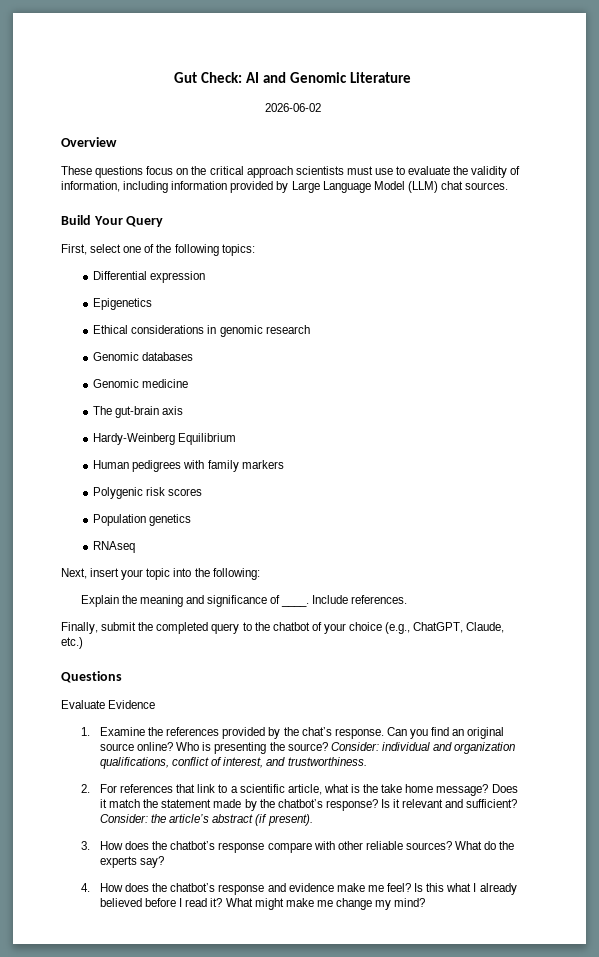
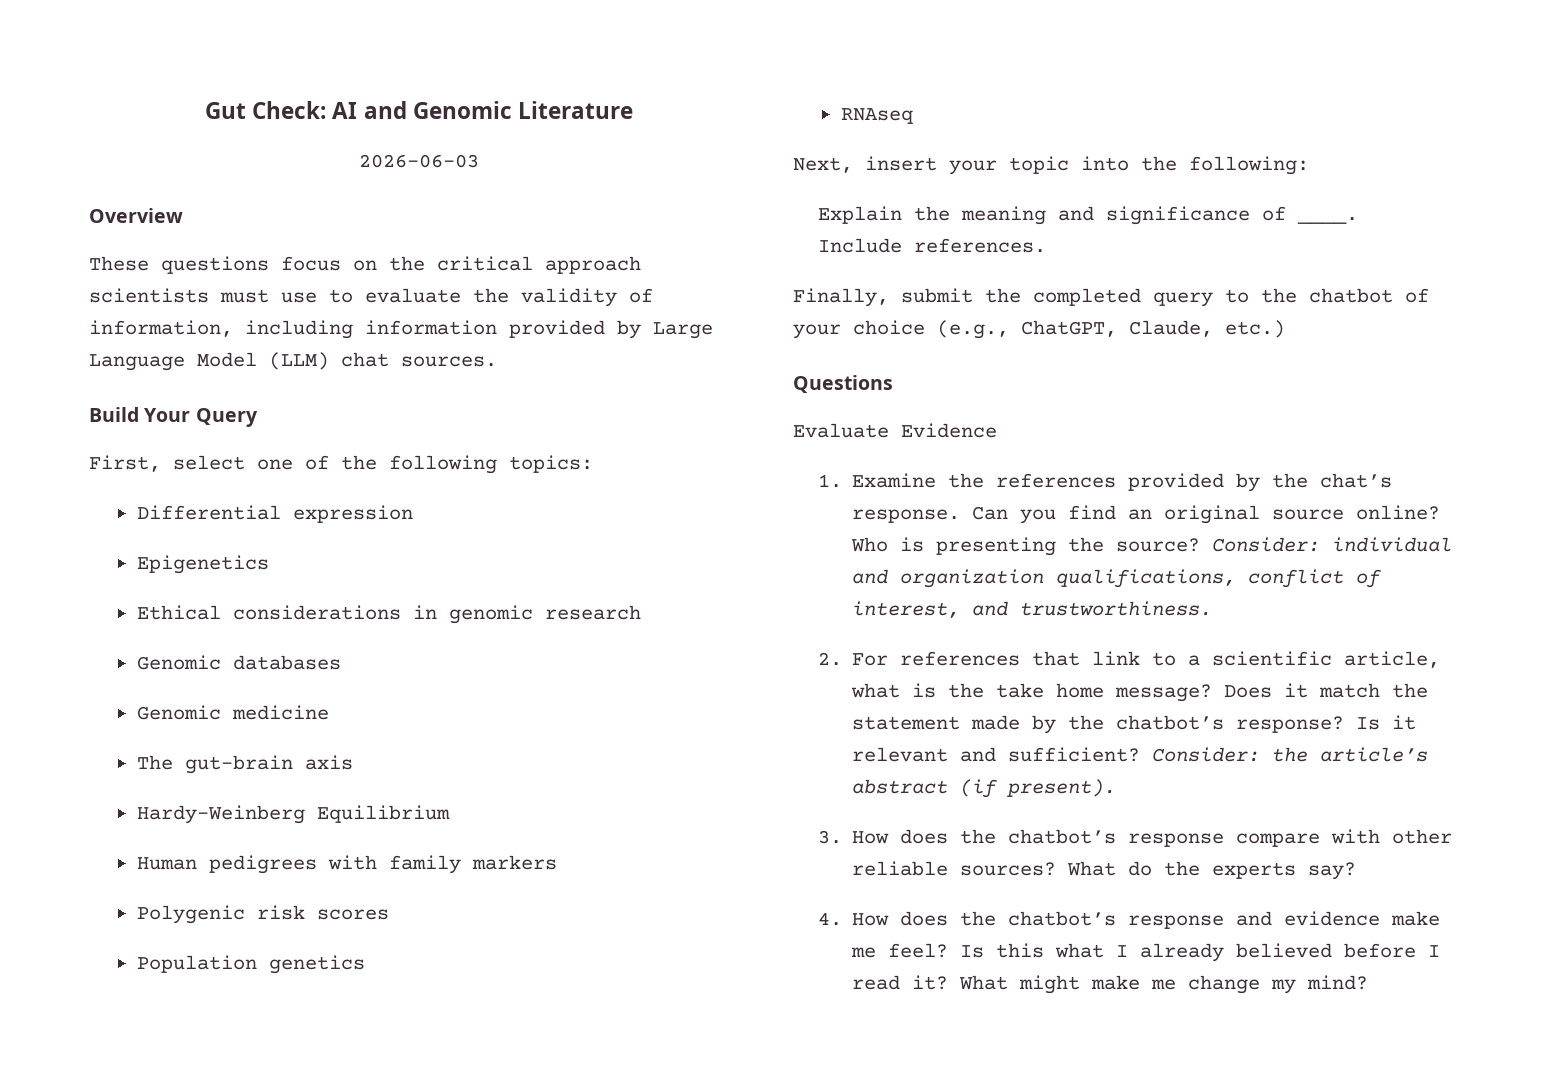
[264,103,321,112] 2026-06-02 -> [359,154,479,168] 2026-06-03

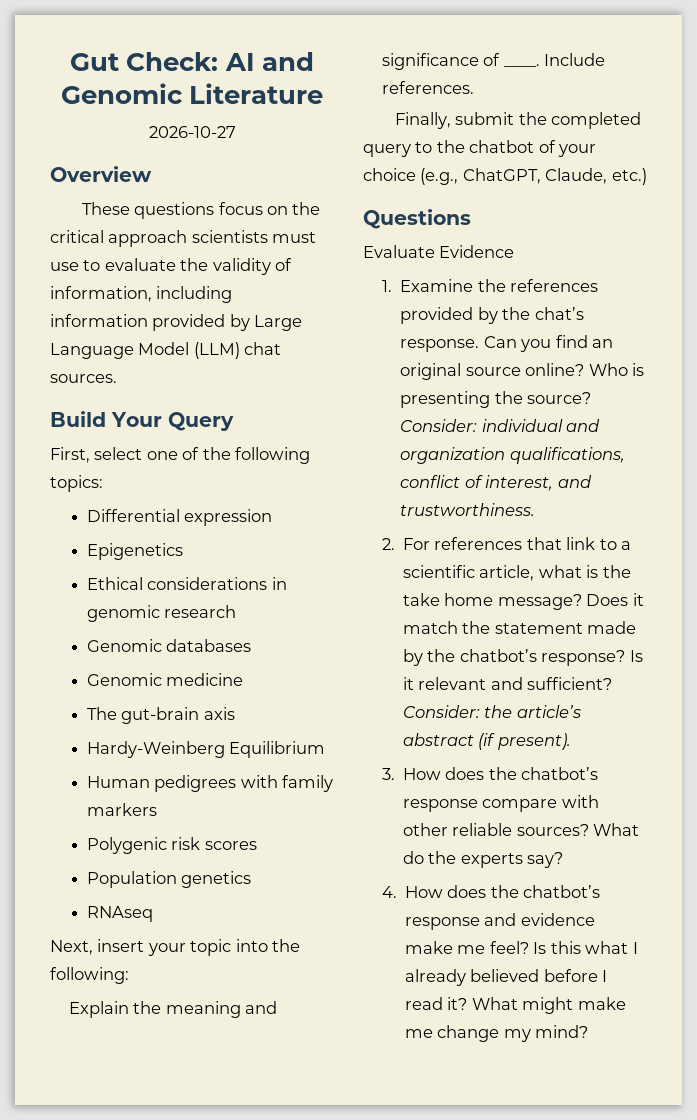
[359,154,479,168] 2026-06-03 -> [148,126,236,138] 2026-10-27

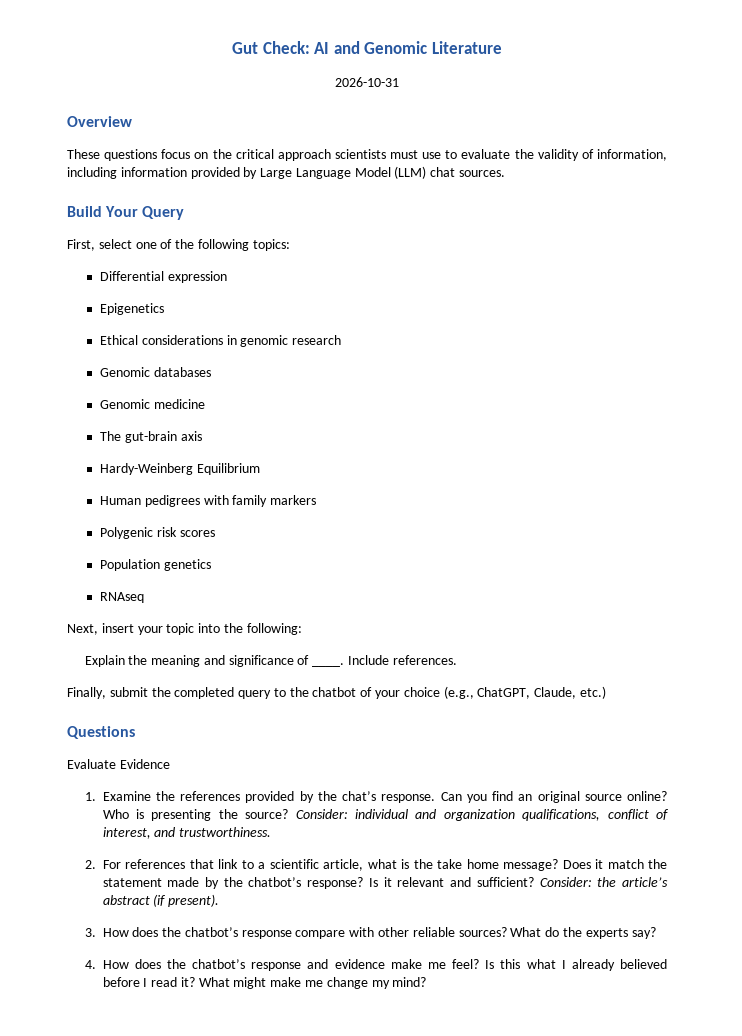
[148,126,236,138] 2026-10-27 -> [335,77,399,87] 2026-10-31

